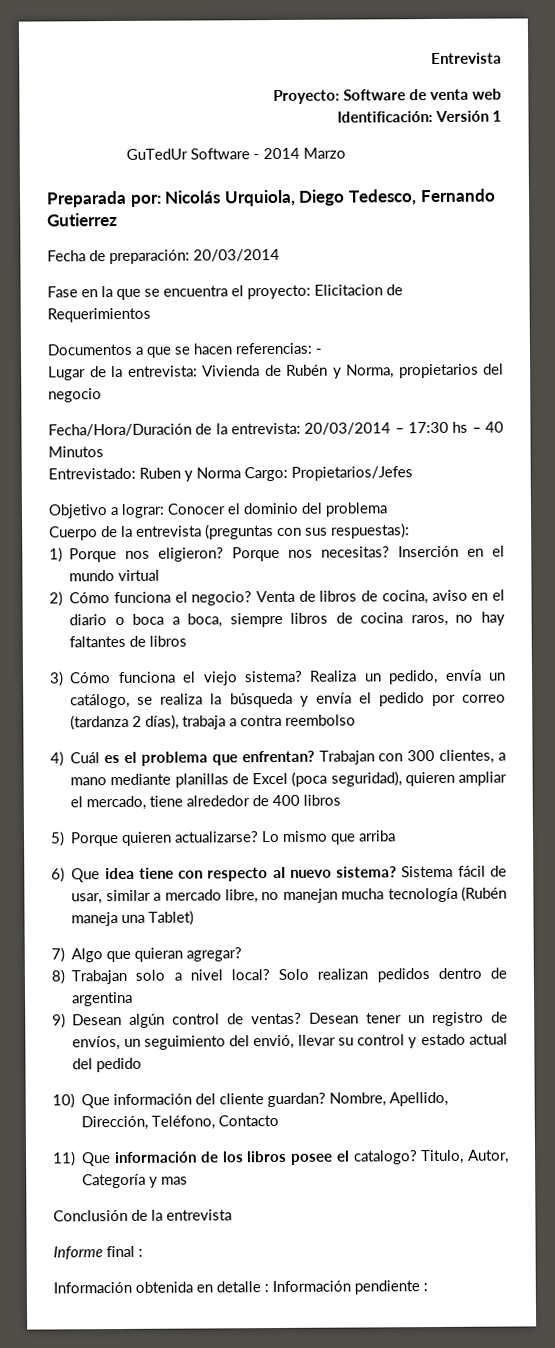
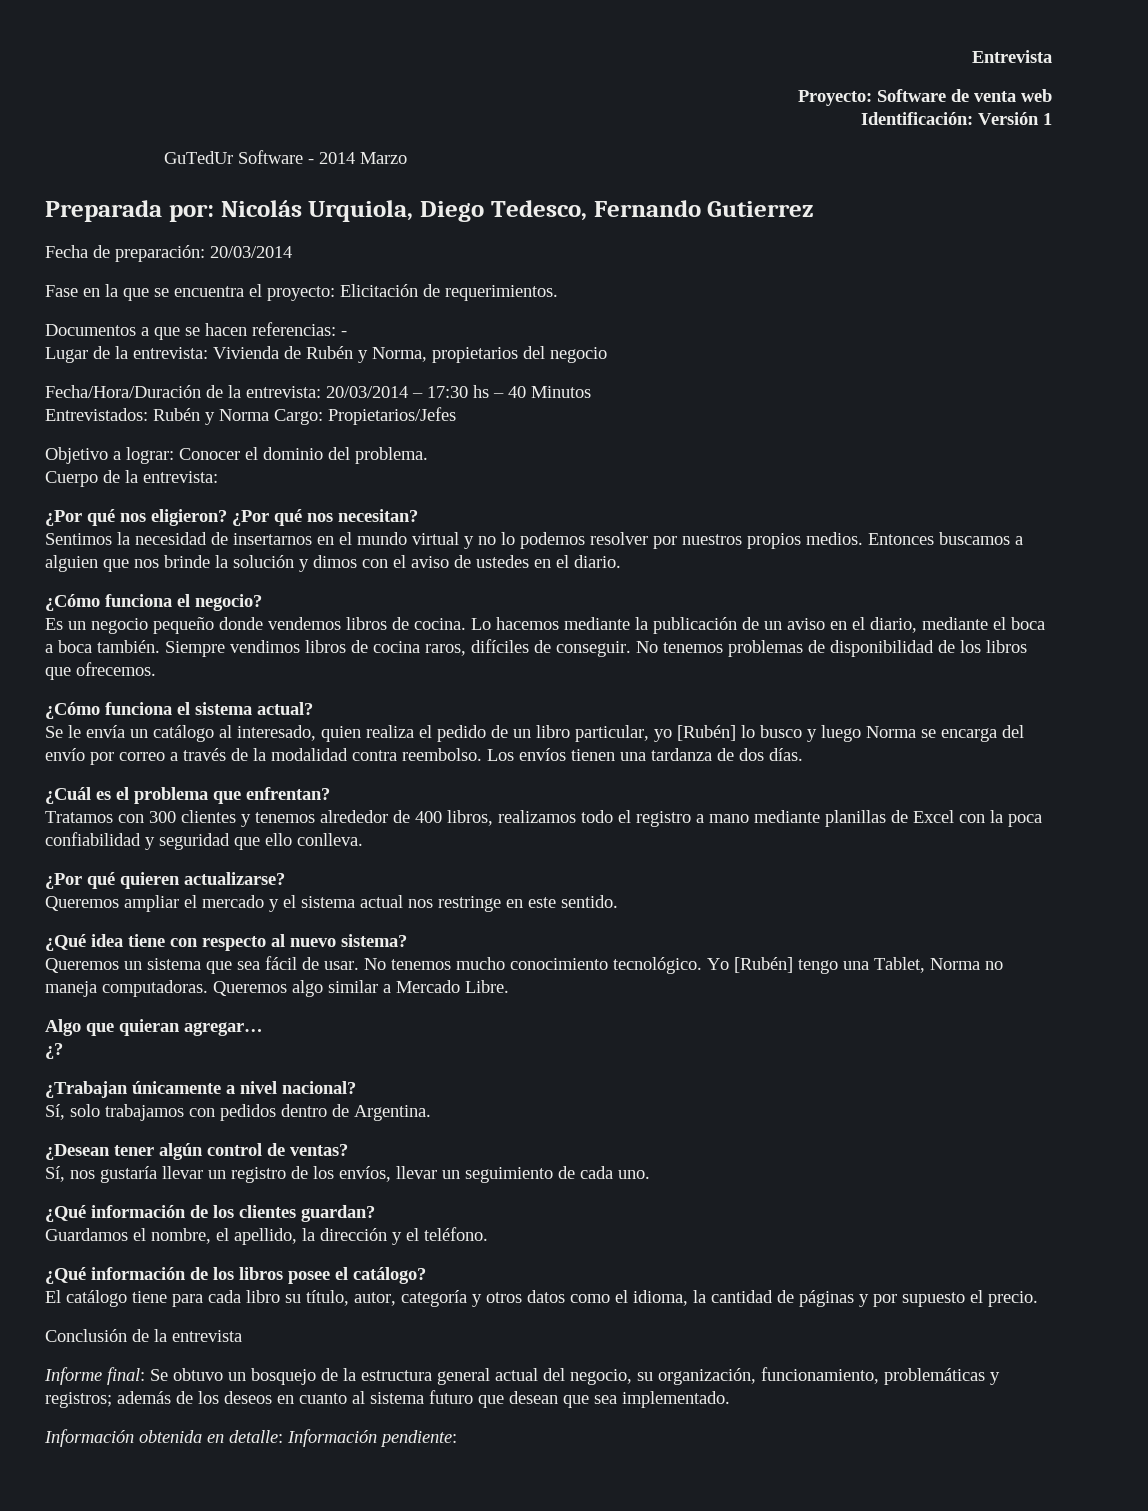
[314,284,403,296] [47,307,151,323] Elicitacion de Requerimientos -> [340,284,558,301] Elicitación de requerimientos.
[48,467,181,480] Entrevistado: Ruben -> [45,408,200,421] Entrevistados: Rubén
[325,502,388,517] problema -> [355,447,428,464] problema.
[136,523,410,540] [49,545,505,563] [69,569,161,582] [49,589,505,607] [69,611,505,628] [69,635,188,648] [49,669,507,687] [70,692,506,709] [70,714,357,731] [50,751,101,767] entrevista (preguntas con sus respuestas): // 1) Porque nos eligieron? Porque nos necesitas? Inserción en el mundo virtual // 2) Cómo funciona el negocio? Venta de libros de cocina, aviso en el diario o boca a boca, siempre libros de cocina raros, no hay faltantes de libros // 3) Cómo funciona el viejo sistema? Realiza un pedido, envía un catálogo, se realiza la búsqueda y envía el pedido por correo (tardanza 2 días), trabaja a contra reembolso // 4) Cuál -> [143,471,218,483] [45,509,418,526] [45,532,1023,549] [45,555,621,572] [45,594,262,611] [45,617,1045,634] [45,639,1027,657] [45,662,156,680] [45,702,313,719] [45,725,1024,742] [45,748,803,765] [45,787,91,804] entrevista: // ¿Por qué nos eligieron? ¿Por qué nos necesitan? // Sentimos la necesidad de insertarnos en el mundo virtual y no lo podemos resolver por nuestros propios medios. Entonces buscamos a alguien que nos brinde la solución y dimos con el aviso de ustedes en el diario. // ¿Cómo funciona el negocio? // Es un negocio pequeño donde vendemos libros de cocina. Lo hacemos mediante la publicación de un aviso en el diario, mediante el boca a boca también. Siempre vendimos libros de cocina raros, difíciles de conseguir. No tenemos problemas de disponibilidad de los libros que ofrecemos. // ¿Cómo funciona el sistema actual? // Se le envía un catálogo al interesado, quien realiza el pedido de un libro particular, yo [Rubén] lo busco y luego Norma se encarga del envío por correo a través de la modalidad contra reembolso. Los envíos tienen una tardanza de dos días. // ¿Cuál
[318,750,375,765] Trabajan -> [45,811,113,823] // Tratamos
[439,749,495,764] clientes, -> [181,810,691,827] clientes y tenemos alrededor de 400 libros, realizamos todo el registro
[291,771,507,787] [70,794,342,811] [50,830,397,847] [51,867,101,883] (poca seguridad), quieren ampliar el mercado, tiene alrededor de 400 libros // 5) Porque quieren actualizarse? Lo mismo que arriba // 6) Que -> [959,810,1042,827] [45,832,363,850] [45,872,285,889] [45,895,618,912] [45,934,86,951] con la poca confiabilidad y seguridad que ello conlleva. // ¿Por qué quieren actualizarse? // Queremos ampliar el mercado y el sistema actual nos restringe en este sentido. // ¿Qué
[401,865,507,878] [71,886,508,905] [71,910,195,927] [51,947,243,963] [51,967,508,985] [71,991,134,1007] [52,1011,509,1029] [72,1033,508,1051] [72,1057,143,1073] [52,1091,449,1109] [81,1114,280,1131] [52,1151,112,1167] Sistema fácil de usar, similar a mercado libre, no manejan mucha tecnología (Rubén maneja una Tablet) // 7) Algo que quieran agregar? // 8) Trabajan solo a nivel local? Solo realizan pedidos dentro de argentina // 9) Desean algún control de ventas? Desean tener un registro de envíos, un seguimiento del envió, llevar su control y estado actual del pedido // 10) Que información del cliente guardan? Nombre, Apellido, Dirección, Teléfono, Contacto // 11) Que -> [45,956,1003,974] [45,980,509,997] [45,1019,263,1036] [45,1043,63,1059] [45,1081,356,1098] [45,1104,431,1121] [45,1143,348,1160] [45,1166,650,1183] [45,1205,375,1222] [45,1227,488,1245] [45,1267,86,1284] // Queremos un sistema que sea fácil de usar. No tenemos mucho conocimiento tecnológico. Yo [Rubén] tengo una Tablet, Norma no maneja computadoras. Queremos algo similar a Mercado Libre. // Algo que quieran agregar… // ¿? // ¿Trabajan únicamente a nivel nacional? // Sí, solo trabajamos con pedidos dentro de Argentina. // ¿Desean tener algún control de ventas? // Sí, nos gustaría llevar un registro de los envíos, llevar un seguimiento de cada uno. // ¿Qué información de los clientes guardan? // Guardamos el nombre, el apellido, la dirección y el teléfono. // ¿Qué
[352,1149,509,1165] [82,1173,189,1189] catalogo? Titulo, Autor, Categoría y mas -> [353,1267,426,1284] [45,1290,1038,1307] catálogo? // El catálogo tiene para cada libro su título, autor, categoría y otros datos como el idioma, la cantidad de páginas y por supuesto el precio.
[106,1245,143,1258] [53,1280,428,1295] final : // Información obtenida en detalle : Información pendiente : -> [107,1367,1000,1385] [45,1390,730,1408] [44,1429,457,1447] final: Se obtuvo un bosquejo de la estructura general actual del negocio, su organización, funcionamiento, problemáticas y registros; además de los deseos en cuanto al sistema futuro que desean que sea implementado. // Información obtenida en detalle: Información pendiente:

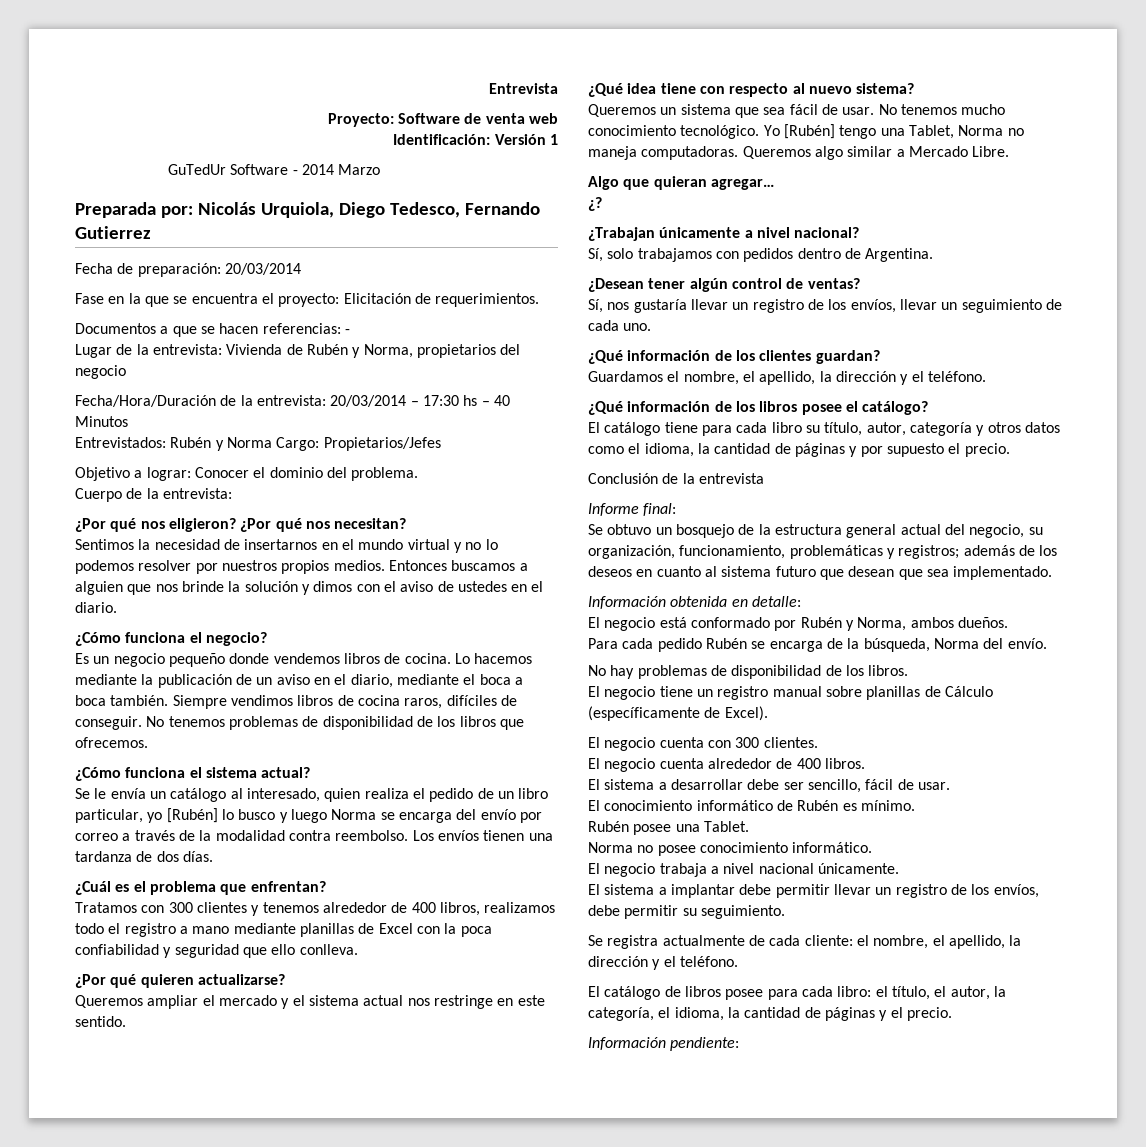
(145, 1376) none -> (677, 509) //
(283, 1436) none -> [588,617,1008,631] [588,638,1047,652] [588,665,909,679] [588,686,993,700] [588,706,768,721] [588,737,818,751] [588,758,865,772] [588,779,950,793] [588,800,915,811] [588,821,749,835] [588,842,873,856] [588,863,899,877] [588,884,1039,898] [588,905,785,919] [588,935,1022,949] [588,956,738,970] [588,986,1006,1000] [588,1007,952,1021] // El negocio está conformado por Rubén y Norma, ambos dueños. // Para cada pedido Rubén se encarga de la búsqueda, Norma del envío. // No hay problemas de disponibilidad de los libros. // El negocio tiene un registro manual sobre planillas de Cálculo (específicamente de Excel). // El negocio cuenta con 300 clientes. // El negocio cuenta alrededor de 400 libros. // El sistema a desarrollar debe ser sencillo, fácil de usar. // El conocimiento informático de Rubén es mínimo. // Rubén posee una Tablet. // Norma no posee conocimiento informático. // El negocio trabaja a nivel nacional únicamente. // El sistema a implantar debe permitir llevar un registro de los envíos, debe permitir su seguimiento. // Se registra actualmente de cada cliente: el nombre, el apellido, la dirección y el teléfono. // El catálogo de libros posee para cada libro: el título, el autor, la categoría, el idioma, la cantidad de páginas y el precio. //

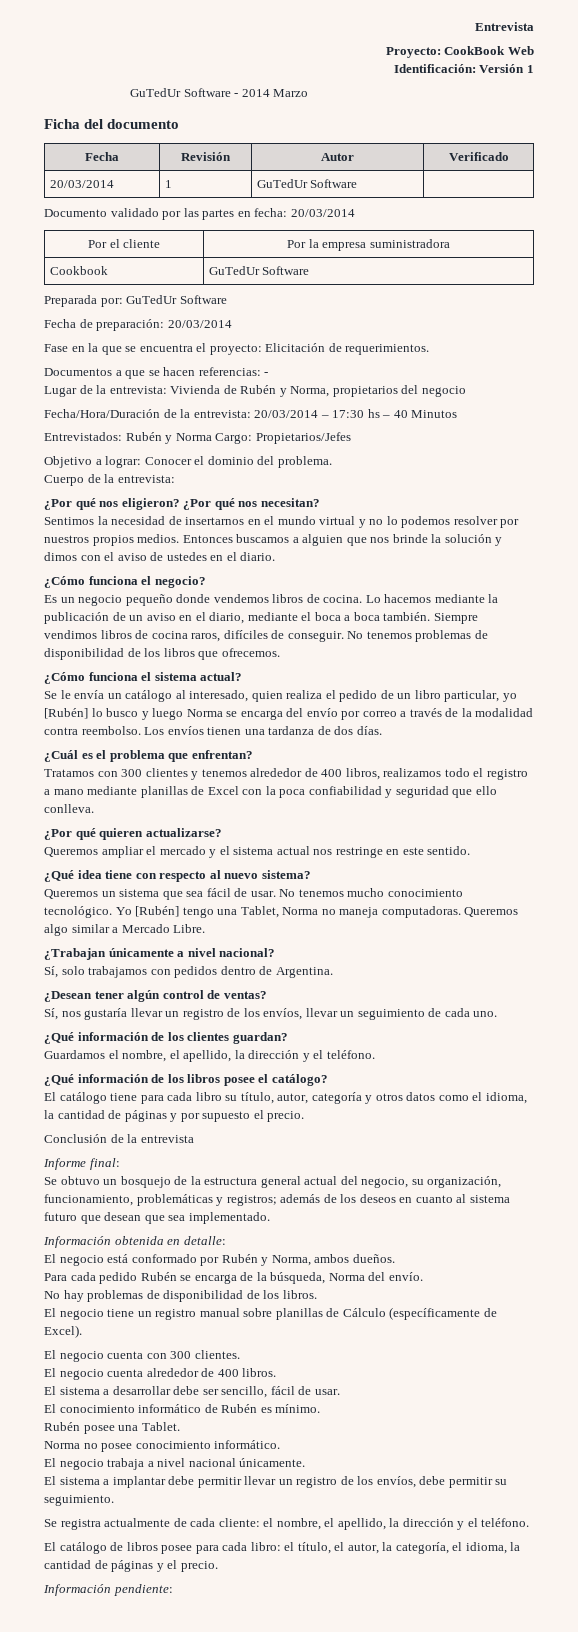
[398,113,558,124] Software de venta web -> [444,46,534,55] CookBook Web
[75,202,540,218] [75,226,151,239] Preparada por: Nicolás Urquiola, Diego Tedesco, Fernando Gutierrez -> [44,119,180,129] [85,152,119,161] [181,152,231,161] [321,153,354,161] [448,152,509,161] [49,180,114,188] [164,180,172,188] [256,179,358,188] [44,208,355,220] [87,239,161,248] [287,239,450,251] [49,266,108,275] [208,266,310,275] [44,295,227,307] Ficha del documento // Fecha | Revisión | Autor | Verificado // 20/03/2014 | 1 | GuTedUr Software | // Documento validado por las partes en fecha: 20/03/2014 // Por el cliente | Por la empresa suministradora // Cookbook | GuTedUr Software // Preparada por: GuTedUr Software
[588,176,774,190] [588,197,602,211] // Algo que quieran agregar… // ¿? -> (206, 928) none

